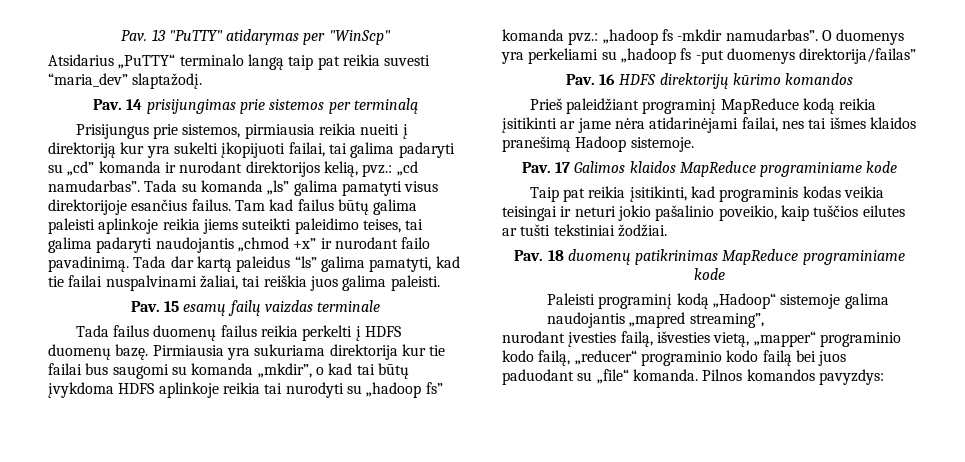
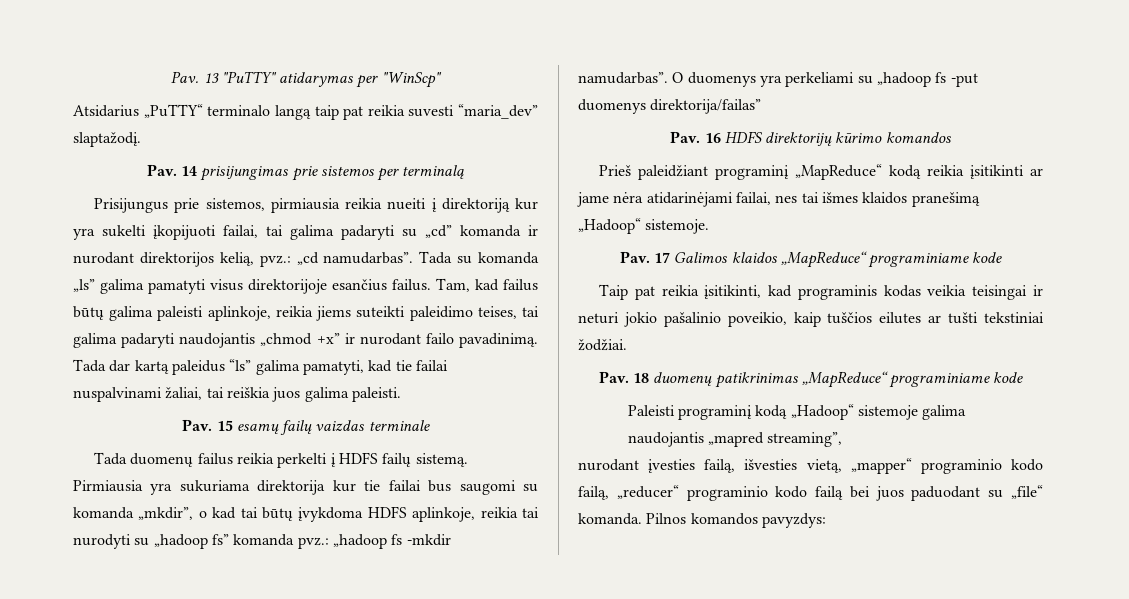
[234,200,265,211] Tam -> [436,278,470,292] Tam,
[98,218,159,234] aplinkoje -> [207,306,271,321] aplinkoje,
[112,325,149,337] failus -> (128, 458) none
[48,344,149,360] duomenų bazę. -> [382,453,468,467] failų sistemą.
[158,382,219,398] aplinkoje -> [412,507,476,522] aplinkoje,
[720,98,799,114] MapReduce -> [795,164,883,180] „MapReduce“
[575,136,627,152] Hadoop -> [578,218,641,234] „Hadoop“
[679,161,756,177] MapReduce -> [780,251,867,268] „MapReduce“
[722,249,799,265] MapReduce -> [801,371,888,388] „MapReduce“

